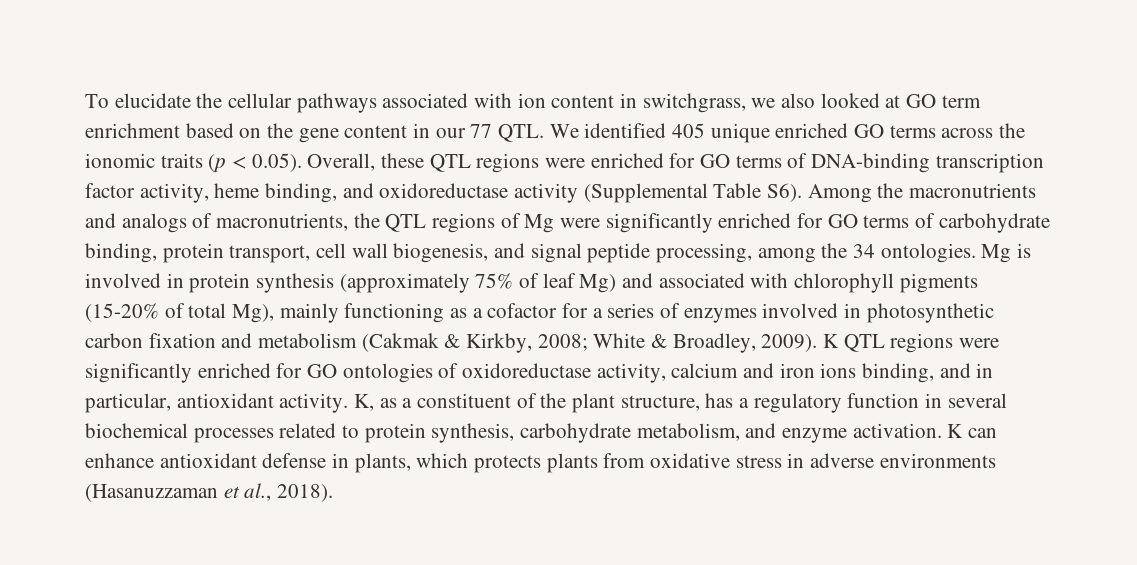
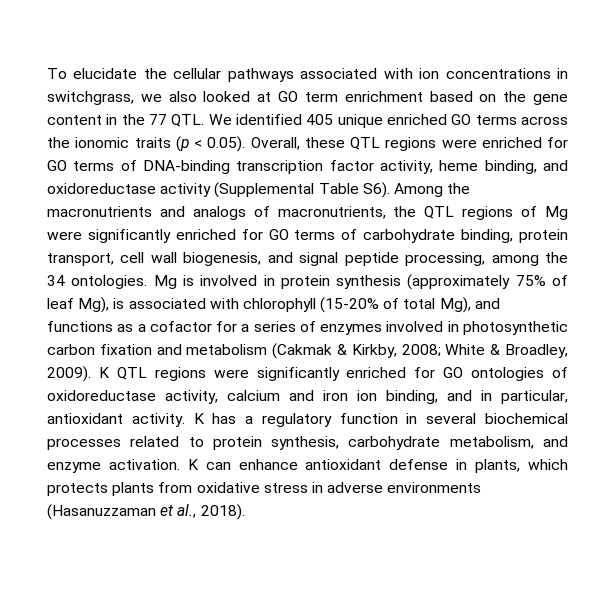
[551,95,615,108] content -> [445,68,551,79] concentrations
[435,128,466,138] our -> [121,114,145,125] the
[579,273,654,293] Mg) and -> [78,297,125,313] Mg), is
[899,273,978,293] pigments -> (316, 305) none
[279,303,445,323] mainly functioning -> [474,298,500,309] [47,321,113,332] and functions
[820,363,857,378] ions -> [357,390,377,401] ion
[354,393,700,413] K, as a constituent of the plant structure, -> [193,413,205,424] K

